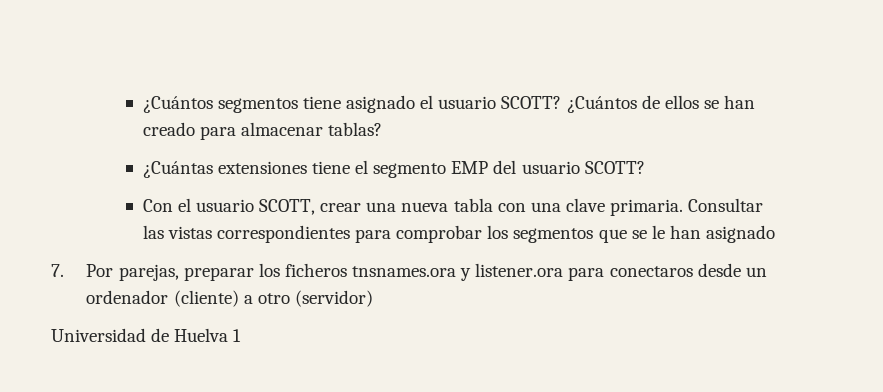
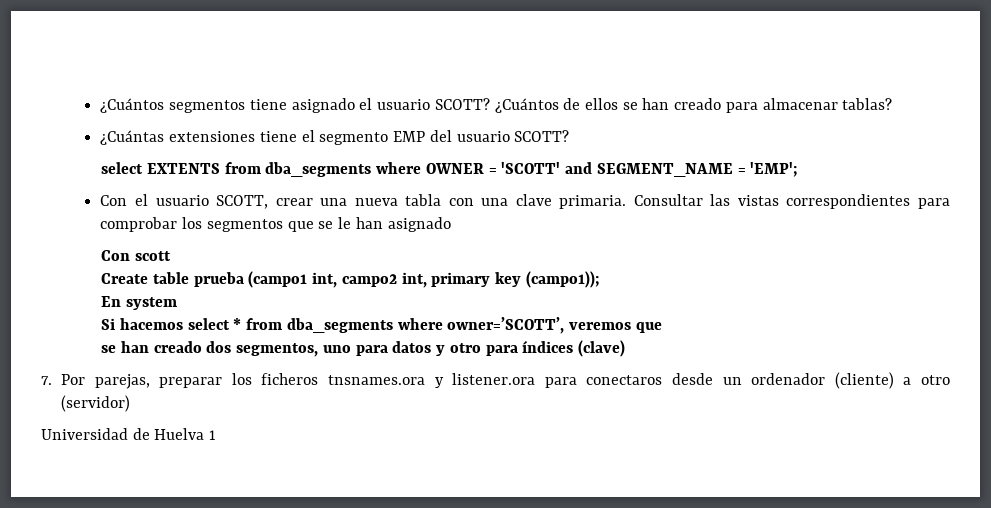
(645, 167) none -> [101,162,799,177] // select EXTENTS from dba_segments where OWNER = 'SCOTT' and SEGMENT_NAME = 'EMP';
(776, 234) none -> [101,250,172,261] [101,271,600,288] [101,296,178,310] [101,317,662,334] [101,340,625,357] // Con scott // Create table prueba (campo1 int, campo2 int, primary key (campo1)); // En system // Si hacemos select * from dba_segments where owner=’SCOTT’, veremos que // se han creado dos segmentos, uno para datos y otro para índices (clave)

